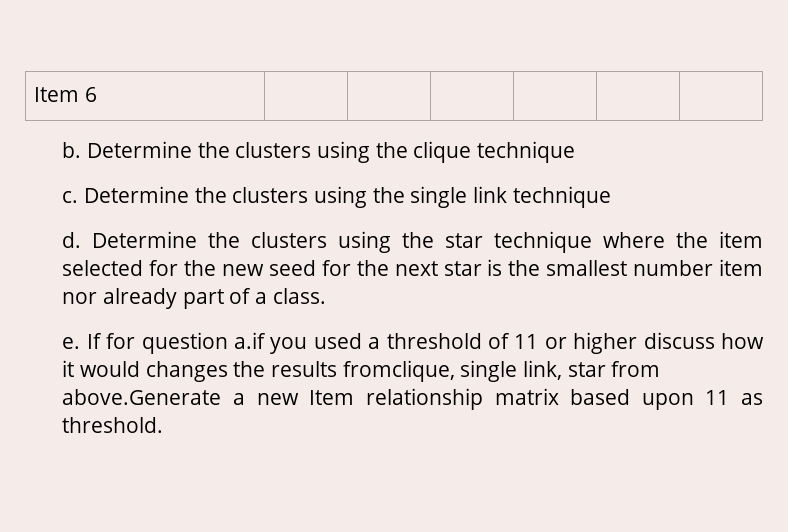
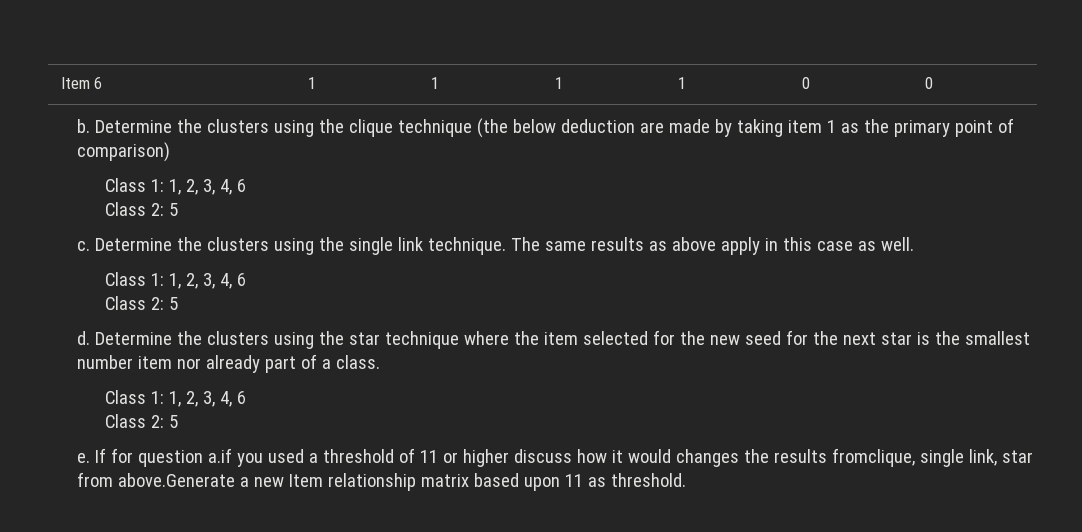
(97, 94) | | | | | -> [307,77,316,89] [430,77,439,89] [554,77,563,89] [677,77,686,89] [801,77,810,89] [924,77,933,89] 1 | 1 | 1 | 1 | 0 | 0
(576, 152) none -> [476,118,1014,138] [76,142,170,162] [105,178,247,195] [105,202,179,216] (the below deduction are made by taking item 1 as the primary point of comparison) // Class 1: 1, 2, 3, 4, 6 // Class 2: 5
[512,186,611,208] technique -> [427,237,914,255] [105,272,247,289] [105,296,179,310] technique. The same results as above apply in this case as well. // Class 1: 1, 2, 3, 4, 6 // Class 2: 5
(326, 296) none -> [105,390,247,407] [105,414,179,428] // Class 1: 1, 2, 3, 4, 6 // Class 2: 5

